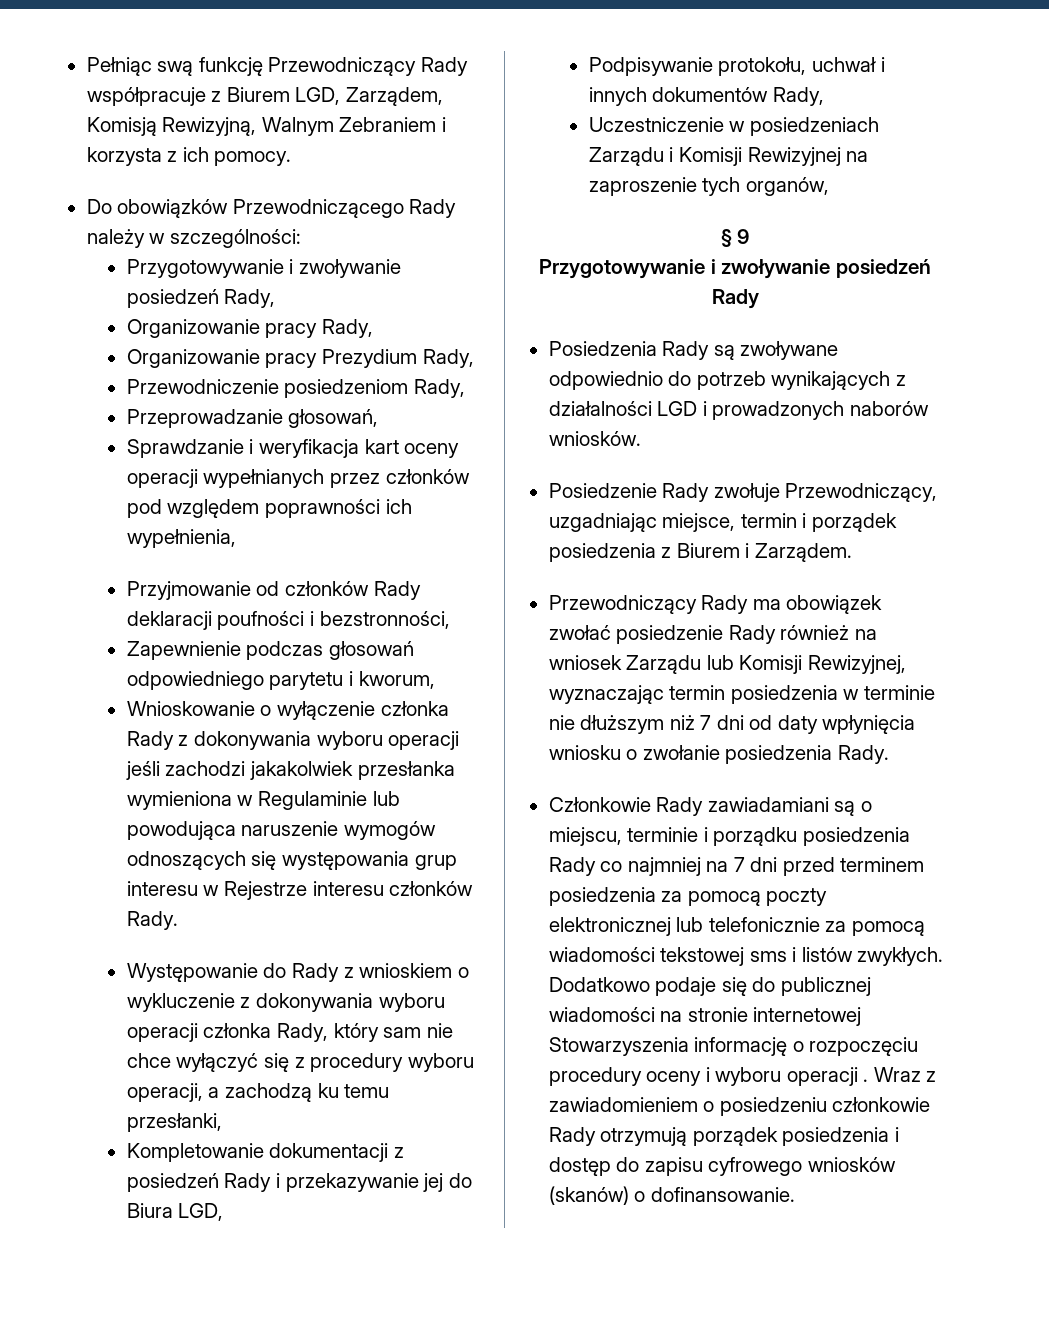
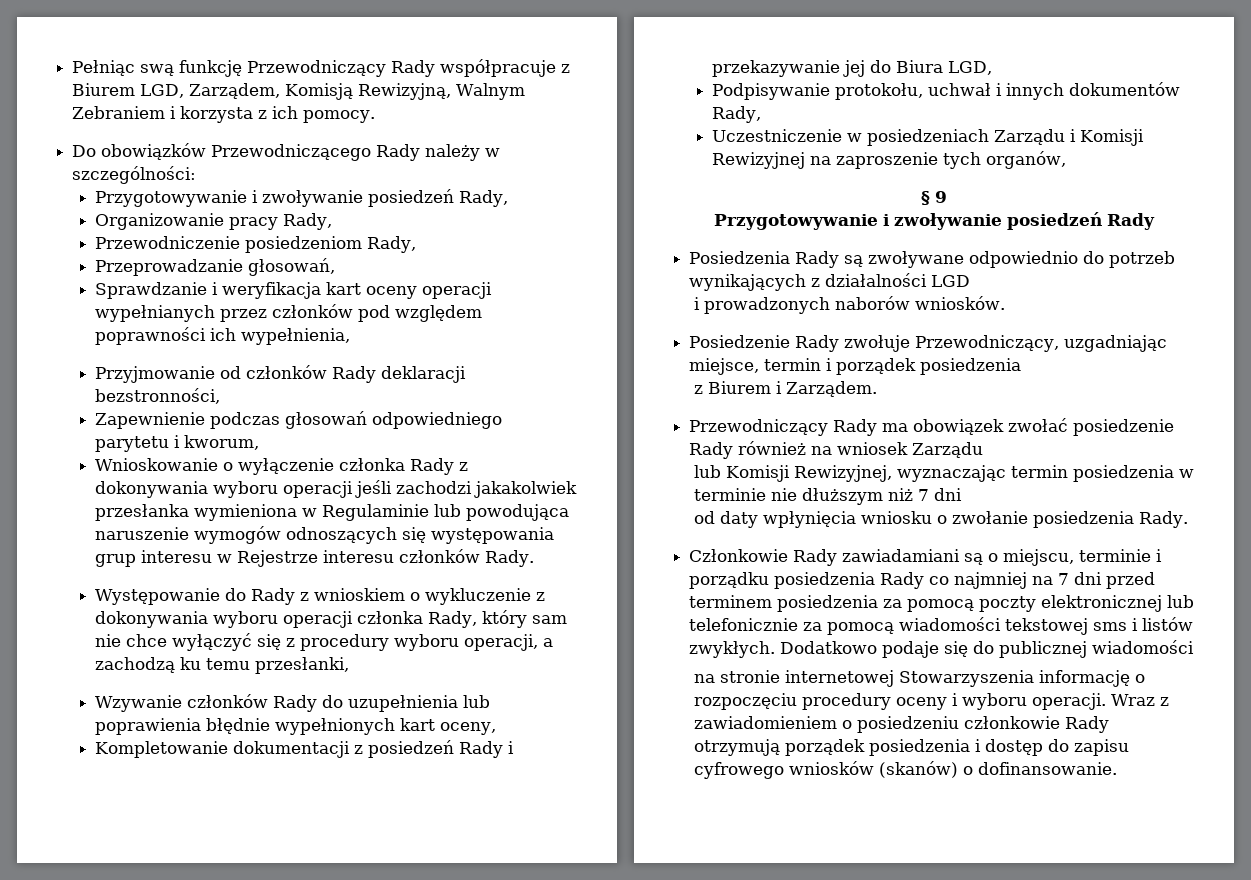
[126,349,474,368] // Organizowanie pracy Prezydium Rady, -> (332, 221) none
[217,611,314,630] poufności i -> (466, 374) none
(222, 1122) none -> [94,694,490,712] [94,718,496,735] // Wzywanie członków Rady do uzupełnienia lub poprawienia błędnie wypełnionych kart oceny,
(698, 408) none -> (971, 281) //
(656, 552) none -> (1022, 366) //
(702, 664) none -> (984, 450) //
(744, 722) none -> (962, 494) //
(655, 1014) none -> (1195, 647) //
[786,1067,869,1086] operacji . -> [1031,693,1106,710] operacji.

